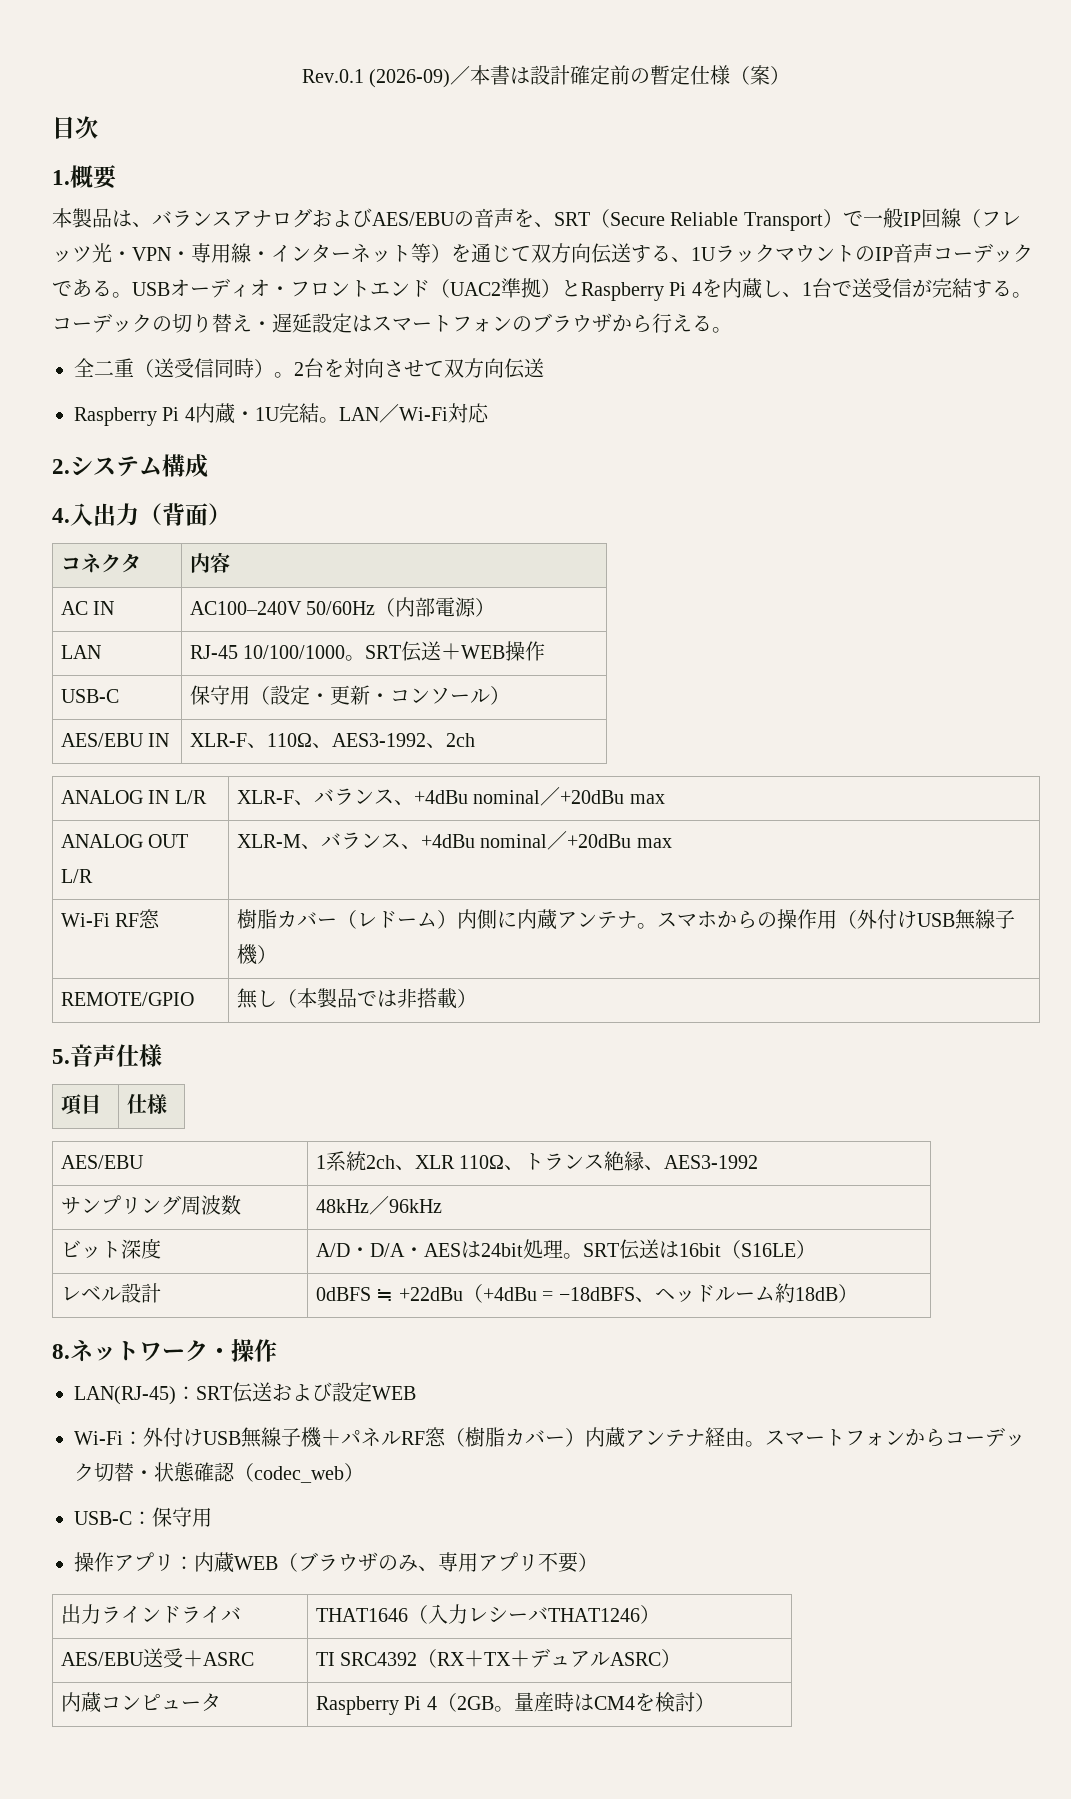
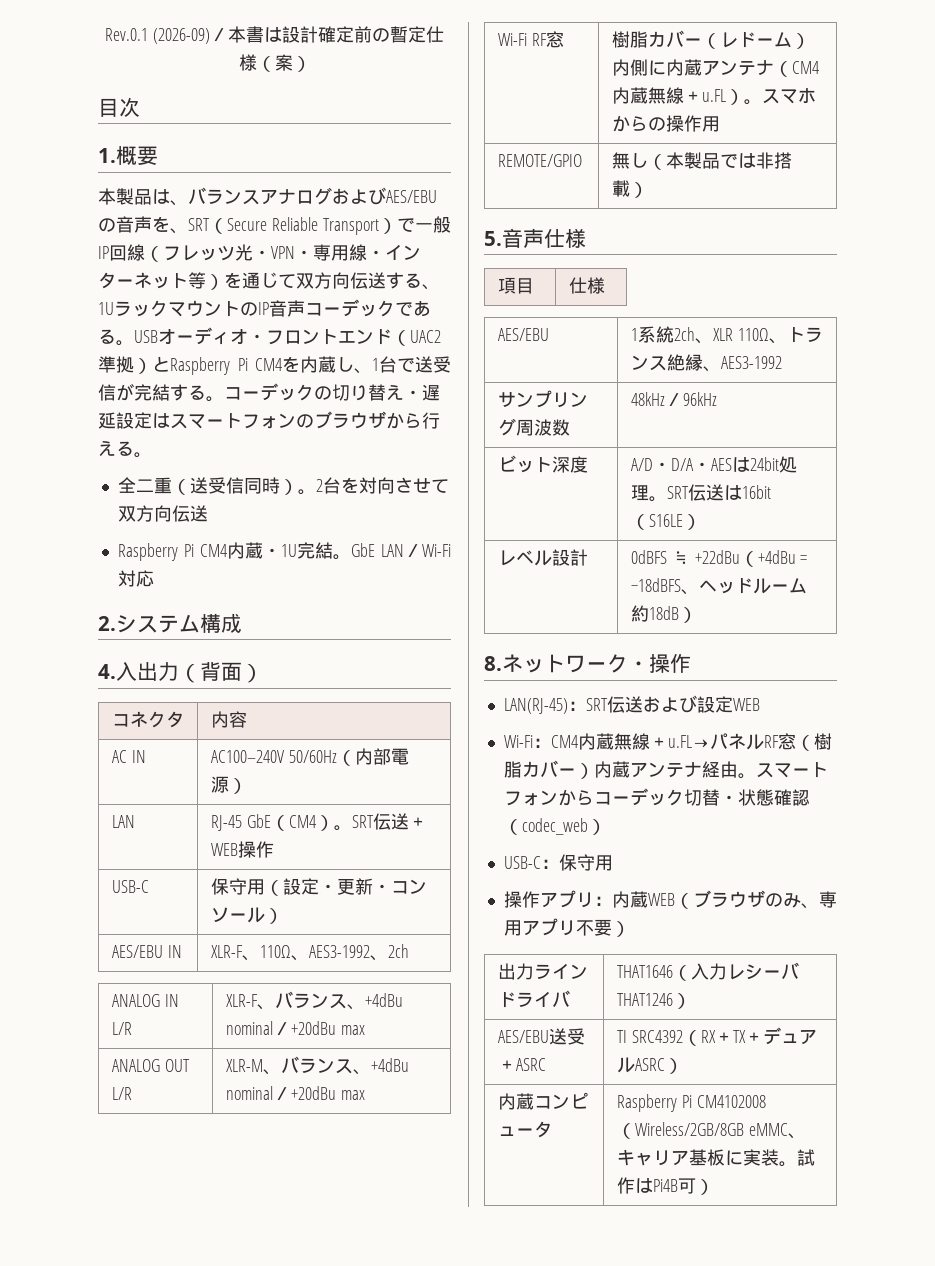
[691,282,702,296] 4 -> [255,358,282,371] CM4
[184,407,195,421] 4 -> [199,544,227,557] CM4
(339, 420) none -> [350,543,375,557] GbE
[243,645,346,659] 10/100/1000 -> [246,814,334,831] GbE（CM4）
(638, 920) none -> [773,61,819,77] [611,87,744,105] （CM4内蔵無線＋u.FL）
[837,909,1016,930] [237,944,278,965] （外付けUSB無線子機） -> (720, 124) none
[143,1427,341,1448] 外付けUSB無線子機＋ -> [550,733,710,750] CM4内蔵無線＋u.FL→
[426,1692,695,1712] 4（2GB。量産時はCM4を検討 -> [696,1095,766,1108] [616,1122,806,1139] [616,1149,815,1167] [616,1177,696,1194] CM4102008（Wireless/2GB/8GB eMMC、キャリア基板に実装。試作はPi4B可

